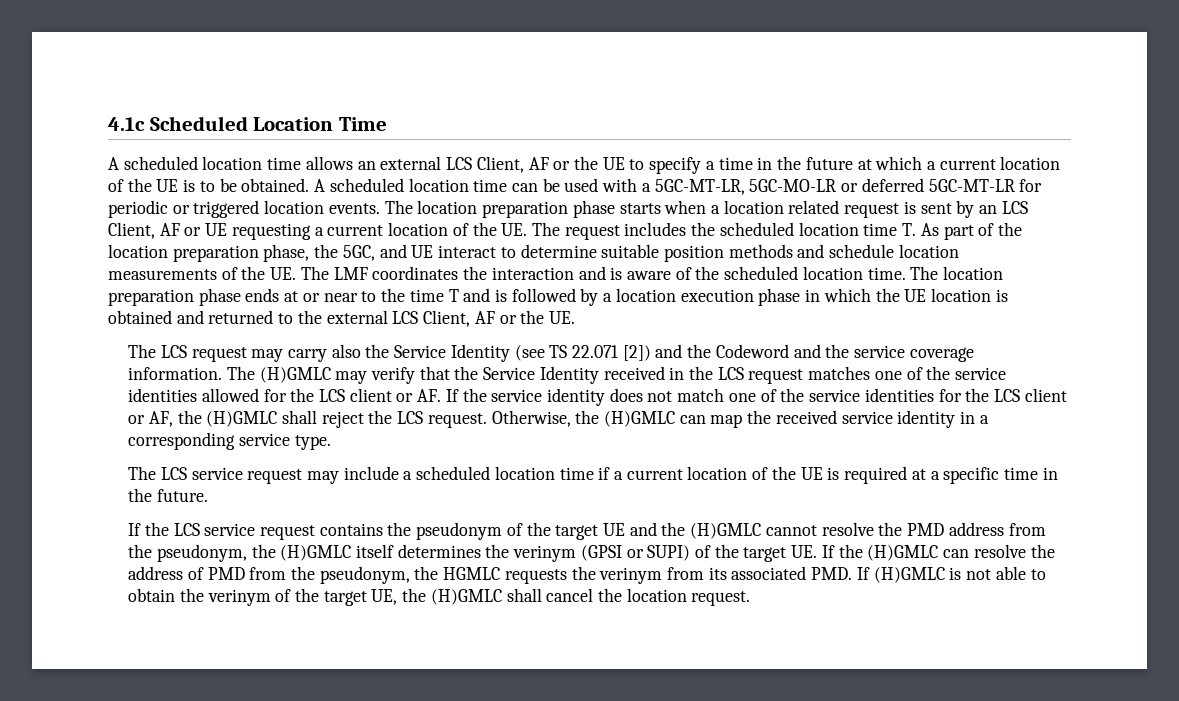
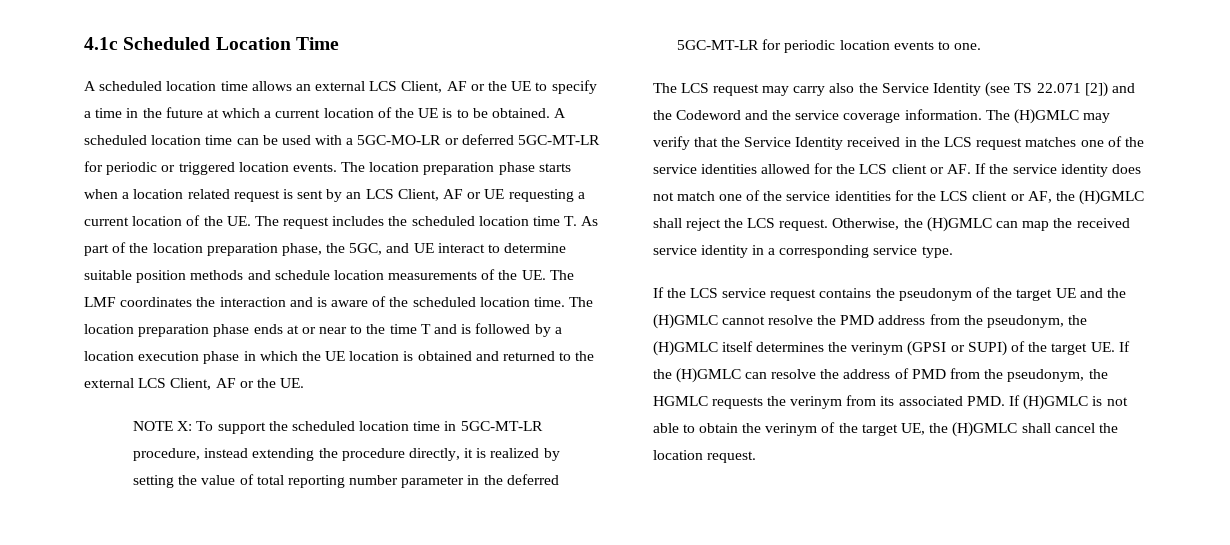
[654,179,745,195] 5GC-MT-LR, -> (354, 141) none
(575, 317) none -> [132,421,543,434] [132,448,560,461] [132,474,559,488] [676,39,982,53] // NOTE X: To support the scheduled location time in 5GC-MT-LR procedure, instead extending the procedure directly, it is realized by setting the value of total reporting number parameter in the deferred 5GC-MT-LR for periodic location events to one.
[128,466,1058,484] [128,488,208,502] // The LCS service request may include a scheduled location time if a current location of the UE is required at a specific time in the future. -> (953, 252) none

